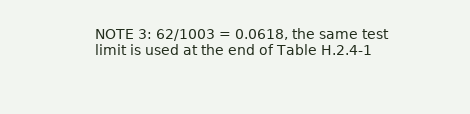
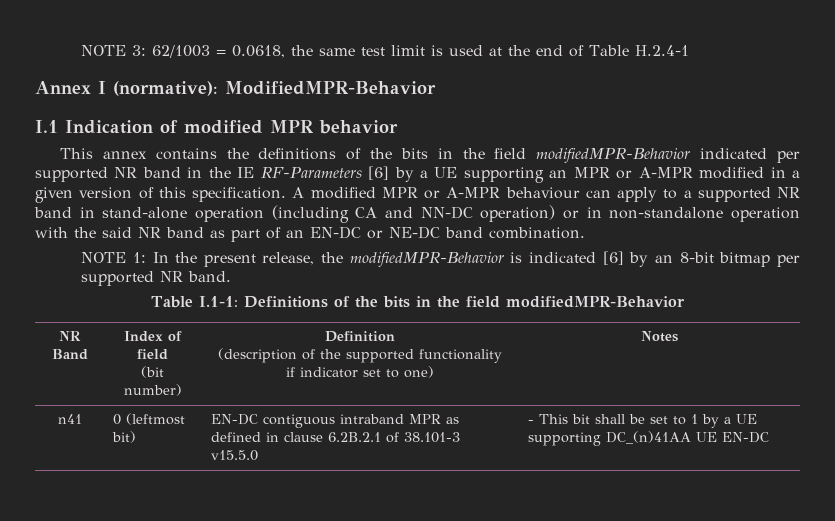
(372, 50) none -> [35,81,436,96] [35,120,398,134] [60,148,800,163] [35,166,801,183] [35,187,800,203] [34,205,800,223] [35,226,585,242] [81,251,800,267] [81,271,232,286] [151,296,685,308] [59,331,81,341] [51,349,88,360] [124,331,182,342] [137,349,168,360] [141,366,164,378] [123,384,182,396] [325,331,395,342] [218,348,502,363] [286,366,434,378] [640,331,678,342] [57,414,82,424] [113,413,186,425] [112,431,137,443] [211,414,460,428] [211,432,461,443] [211,450,259,461] [528,414,758,428] [528,431,770,446] // Annex I (normative): ModifiedMPR-Behavior // I.1 Indication of modified MPR behavior // This annex contains the definitions of the bits in the field modifiedMPR-Behavior indicated per supported NR band in the IE RF-Parameters [6] by a UE supporting an MPR or A-MPR modified in a given version of this specification. A modified MPR or A-MPR behaviour can apply to a supported NR band in stand-alone operation (including CA and NN-DC operation) or in non-standalone operation with the said NR band as part of an EN-DC or NE-DC band combination. // NOTE 1: In the present release, the modifiedMPR-Behavior is indicated [6] by an 8-bit bitmap per supported NR band. // Table I.1-1: Definitions of the bits in the field modifiedMPR-Behavior // NR Band | Index of field // (bit number) | Definition // (description of the supported functionality if indicator set to one) | Notes // n41 | 0 (leftmost bit) | EN-DC contiguous intraband MPR as defined in clause 6.2B.2.1 of 38.101-3 v15.5.0 | - This bit shall be set to 1 by a UE supporting DC_(n)41AA UE EN-DC

